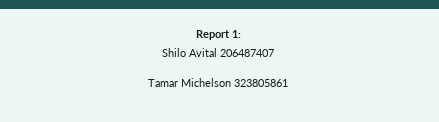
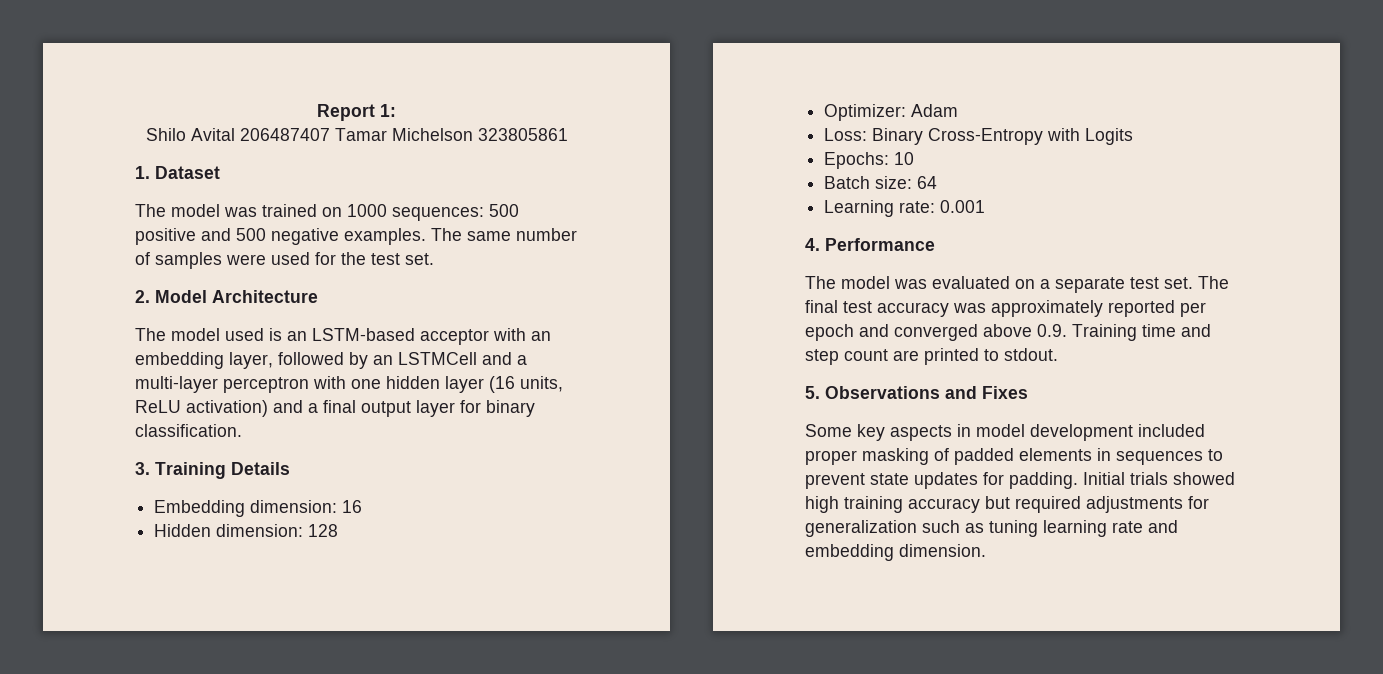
(274, 53) // -> (330, 134) none
(288, 83) none -> [135,166,220,179] [135,204,519,221] [135,228,577,245] [135,252,434,269] [135,290,318,303] [135,328,551,345] [135,352,527,369] [135,376,563,393] [135,400,535,417] [135,424,242,437] [135,462,290,479] [154,500,363,517] [154,524,339,537] [824,104,959,121] [824,128,1134,145] [824,152,915,169] [824,176,938,189] [824,200,986,217] [805,238,935,251] [805,276,1229,293] [805,300,1206,317] [805,324,1211,341] [805,348,1058,365] [805,386,1028,399] [805,424,1205,441] [805,448,1223,465] [805,472,1235,489] [805,496,1209,513] [805,520,1178,537] [805,544,986,561] // 1. Dataset // The model was trained on 1000 sequences: 500 positive and 500 negative examples. The same number of samples were used for the test set. // 2. Model Architecture // The model used is an LSTM-based acceptor with an embedding layer, followed by an LSTMCell and a multi-layer perceptron with one hidden layer (16 units, ReLU activation) and a final output layer for binary classification. // 3. Training Details // Embedding dimension: 16 // Hidden dimension: 128 // Optimizer: Adam // Loss: Binary Cross-Entropy with Logits // Epochs: 10 // Batch size: 64 // Learning rate: 0.001 // 4. Performance // The model was evaluated on a separate test set. The final test accuracy was approximately reported per epoch and converged above 0.9. Training time and step count are printed to stdout. // 5. Observations and Fixes // Some key aspects in model development included proper masking of padded elements in sequences to prevent state updates for padding. Initial trials showed high training accuracy but required adjustments for generalization such as tuning learning rate and embedding dimension.

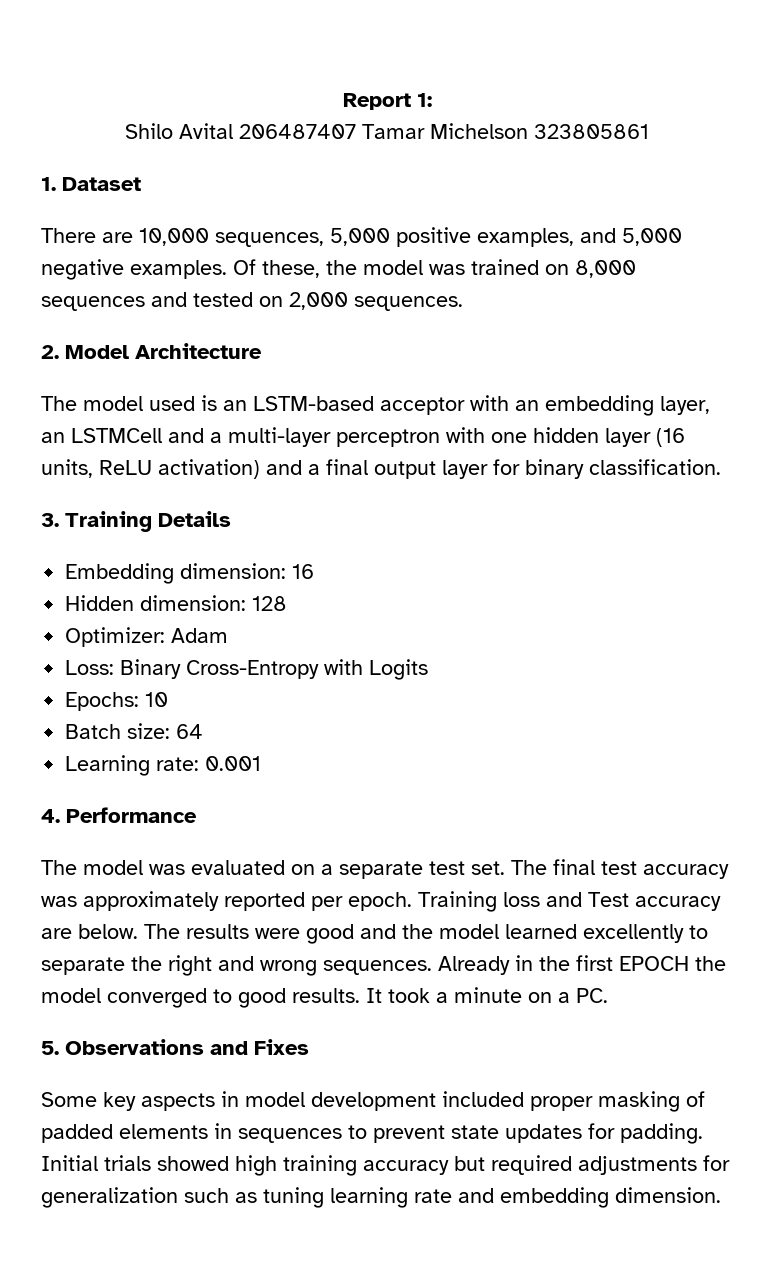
[135,204,519,221] [135,228,577,245] [135,252,434,269] The model was trained on 1000 sequences: 500 positive and 500 negative examples. The same number of samples were used for the test set. -> [41,227,682,247] [41,259,636,280] [41,292,463,311] There are 10,000 sequences, 5,000 positive examples, and 5,000 negative examples. Of these, the model was trained on 8,000 sequences and tested on 2,000 sequences.
[278,352,368,369] followed by -> (710, 405) none
[805,324,1211,341] [805,348,1058,365] epoch and converged above 0.9. Training time and step count are printed to stdout. -> [348,891,721,912] [41,924,708,944] [41,955,726,976] [41,987,608,1008] epoch. Training loss and Test accuracy are below. The results were good and the model learned excellently to separate the right and wrong sequences. Already in the first EPOCH the model converged to good results. It took a minute on a PC.

